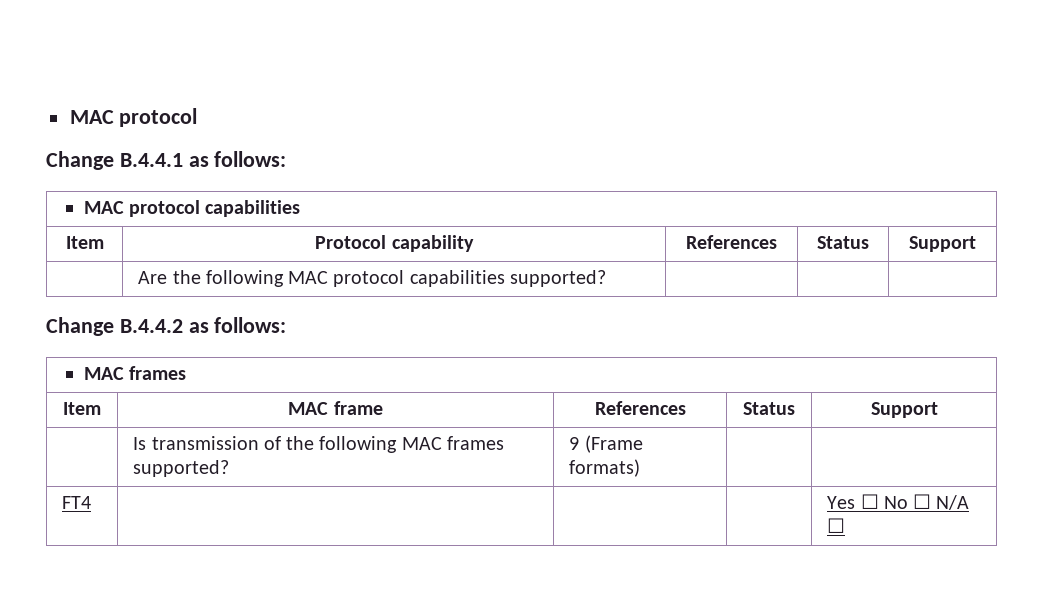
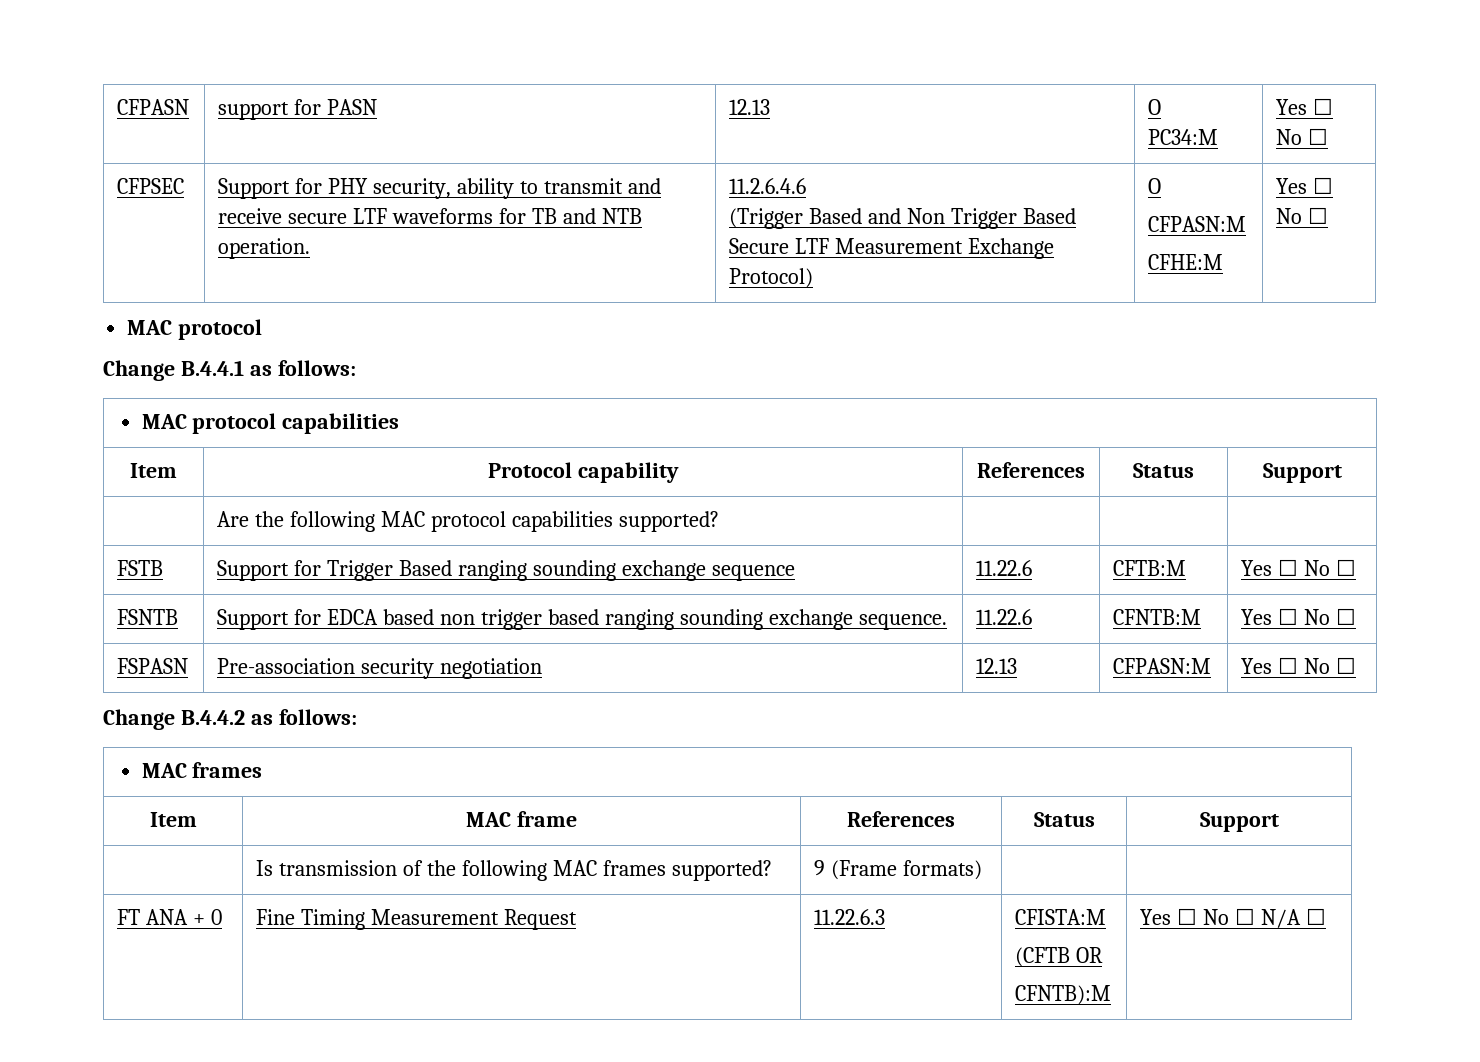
(69, 117) none -> [117,99,190,115] [218,99,378,120] [729,99,771,115] [1148,99,1162,115] [1148,129,1219,145] [1276,98,1334,115] [1276,128,1329,145] [117,178,185,194] [218,178,661,199] [218,208,642,224] [218,238,311,259] [729,178,807,194] [729,208,1077,229] [729,238,1055,259] [729,268,814,288] [1148,178,1162,194] [1148,216,1247,232] [1148,254,1224,270] [1276,177,1334,194] [1276,207,1329,224] CFPASN | support for PASN | 12.13 | O // PC34:M | Yes ☐ No ☐ // CFPSEC | Support for PHY security, ability to transmit and receive secure LTF waveforms for TB and NTB operation. | 11.2.6.4.6 // (Trigger Based and Non Trigger Based Secure LTF Measurement Exchange Protocol) | O // CFPASN:M // CFHE:M | Yes ☐ No ☐ //
(606, 278) none -> [117,560,164,576] [217,560,795,581] [976,560,1033,576] [1113,560,1187,576] [1241,559,1357,576] [117,609,179,625] [217,609,947,630] [976,609,1033,625] [1113,609,1202,625] [1241,608,1357,625] [117,658,189,674] [217,658,543,679] [976,658,1018,674] [1113,658,1212,674] [1241,657,1357,674] // FSTB | Support for Trigger Based ranging sounding exchange sequence | 11.22.6 | CFTB:M | Yes ☐ No ☐ // FSNTB | Support for EDCA based non trigger based ranging sounding exchange sequence. | 11.22.6 | CFNTB:M | Yes ☐ No ☐ // FSPASN | Pre-association security negotiation | 12.13 | CFPASN:M | Yes ☐ No ☐
[62,496,92,509] FT4 | | | -> [117,909,223,925] [256,909,578,930] [814,909,886,925] [1015,909,1107,925] [1015,947,1104,967] [1015,985,1112,1005] FT ANA + 0 | Fine Timing Measurement Request | 11.22.6.3 | CFISTA:M // (CFTB OR // CFNTB):M

